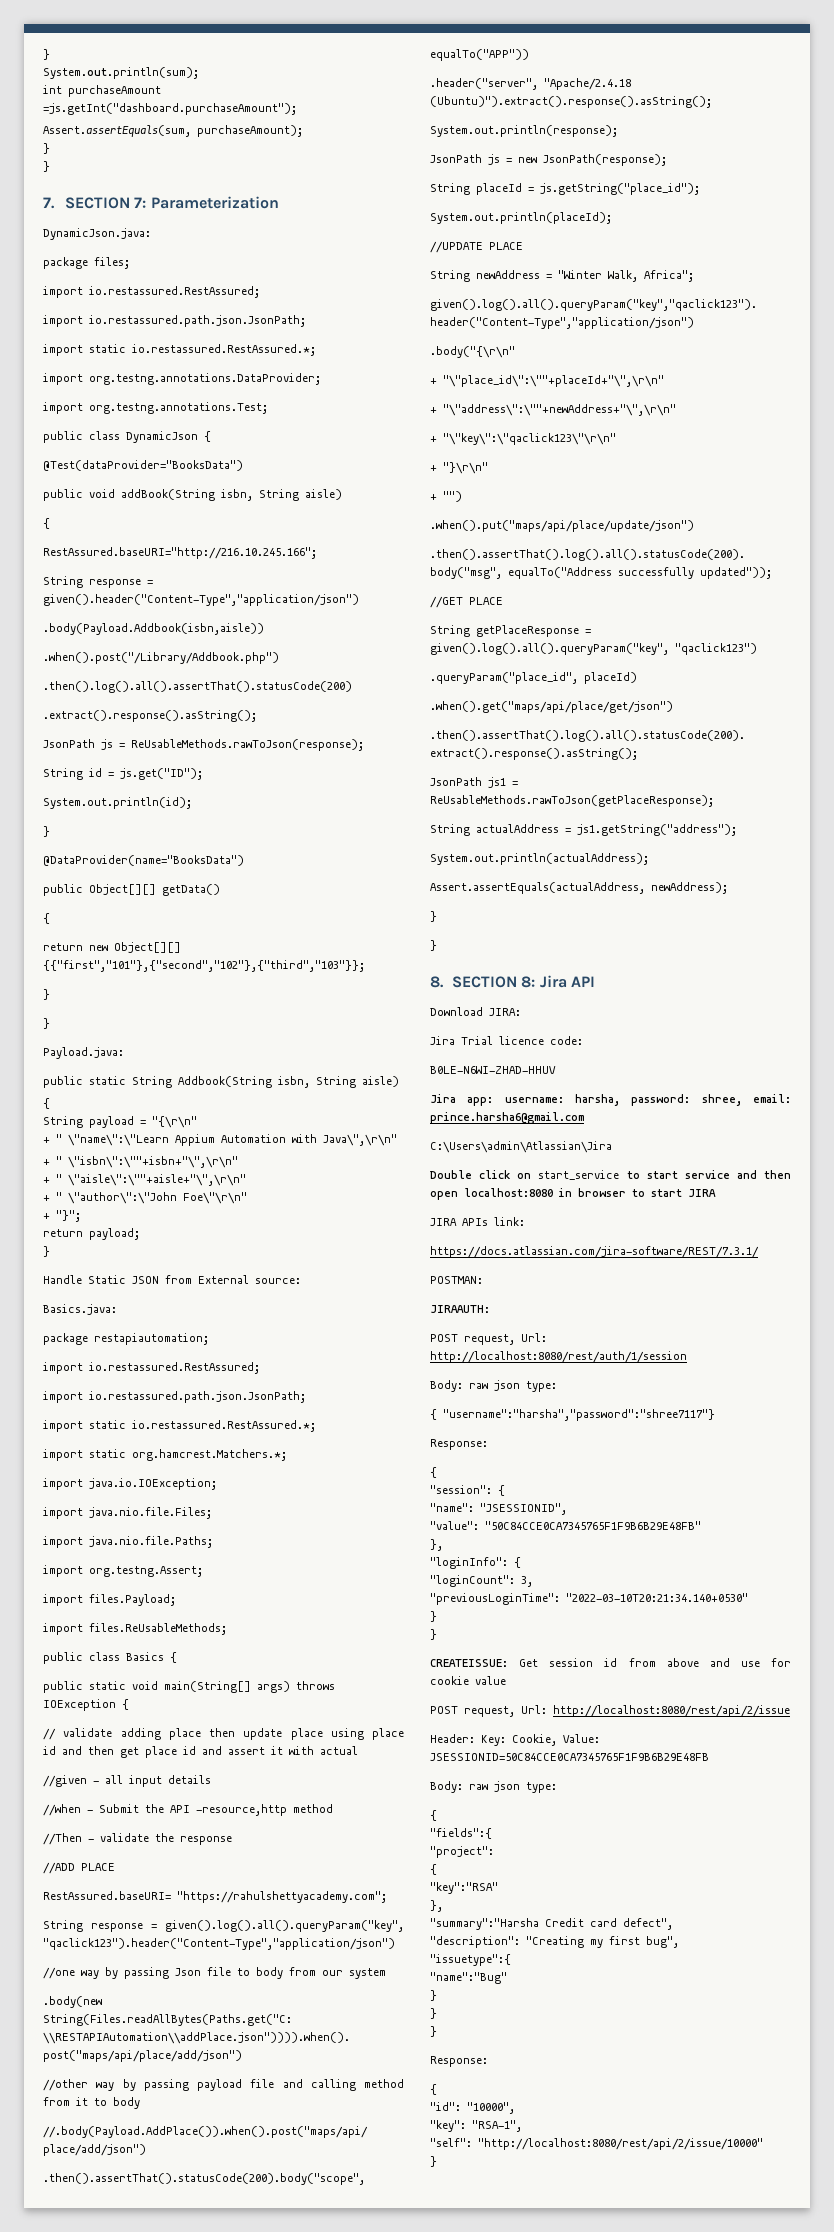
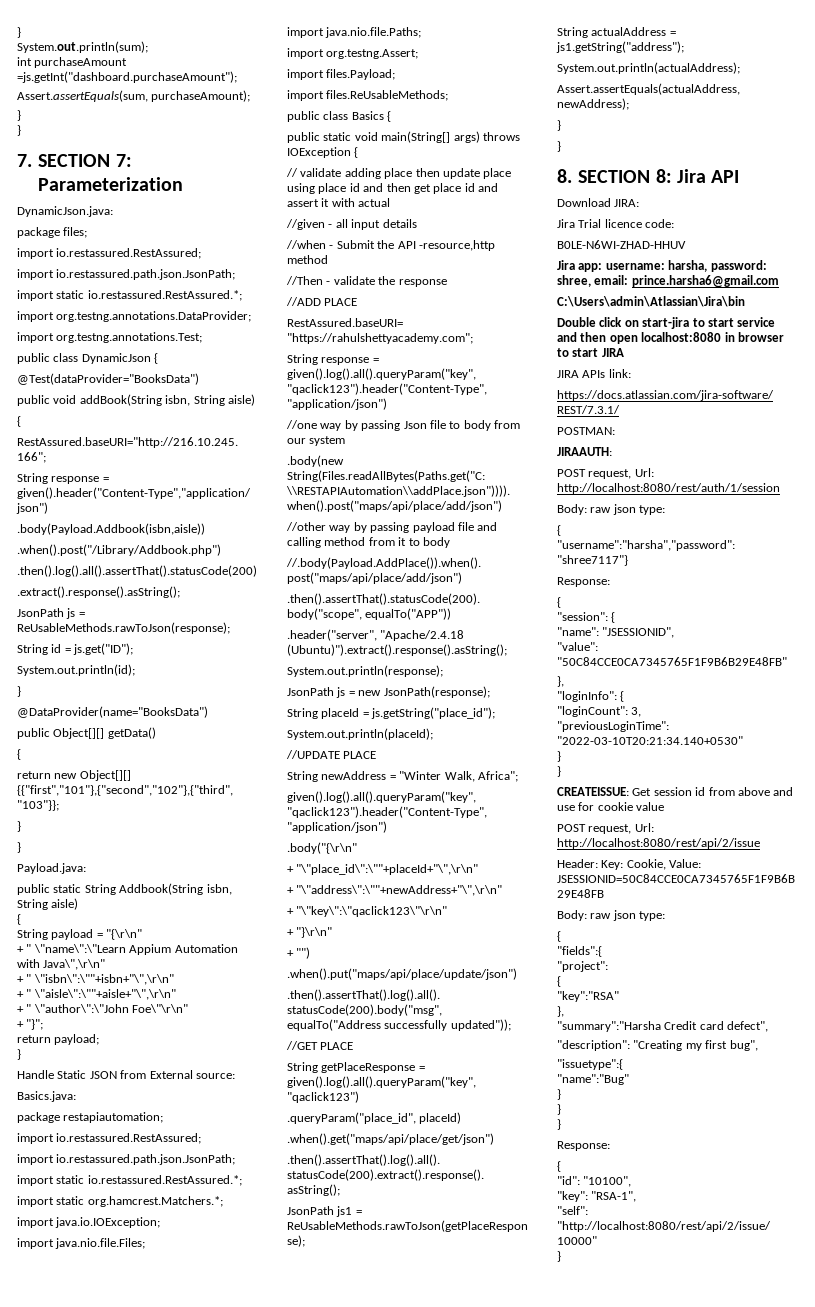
[430,1141,612,1153] C:\Users\admin\Atlassian\Jira -> [557,296,745,307] C:\Users\admin\Atlassian\Jira\bin
[538,1170,620,1180] start_service -> [642,317,690,329] start-jira
[467,2102,515,2114] "10000", -> [583,1176,632,1187] "10100",

